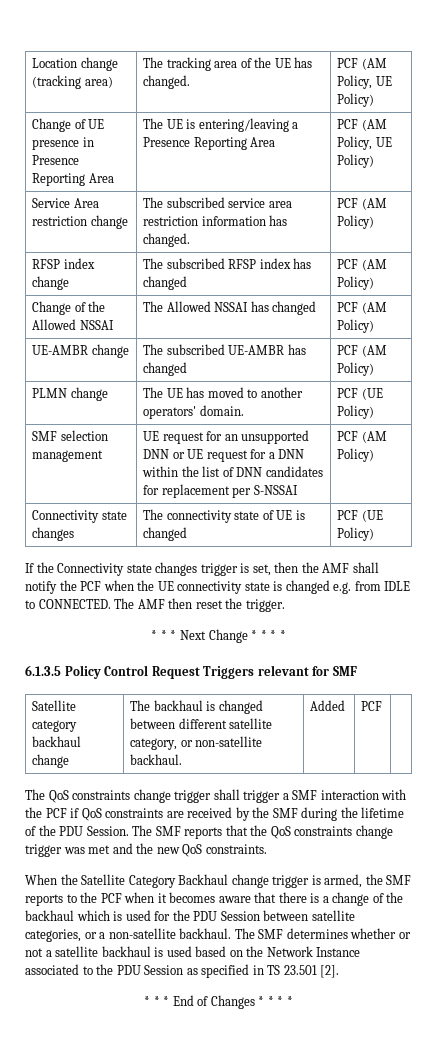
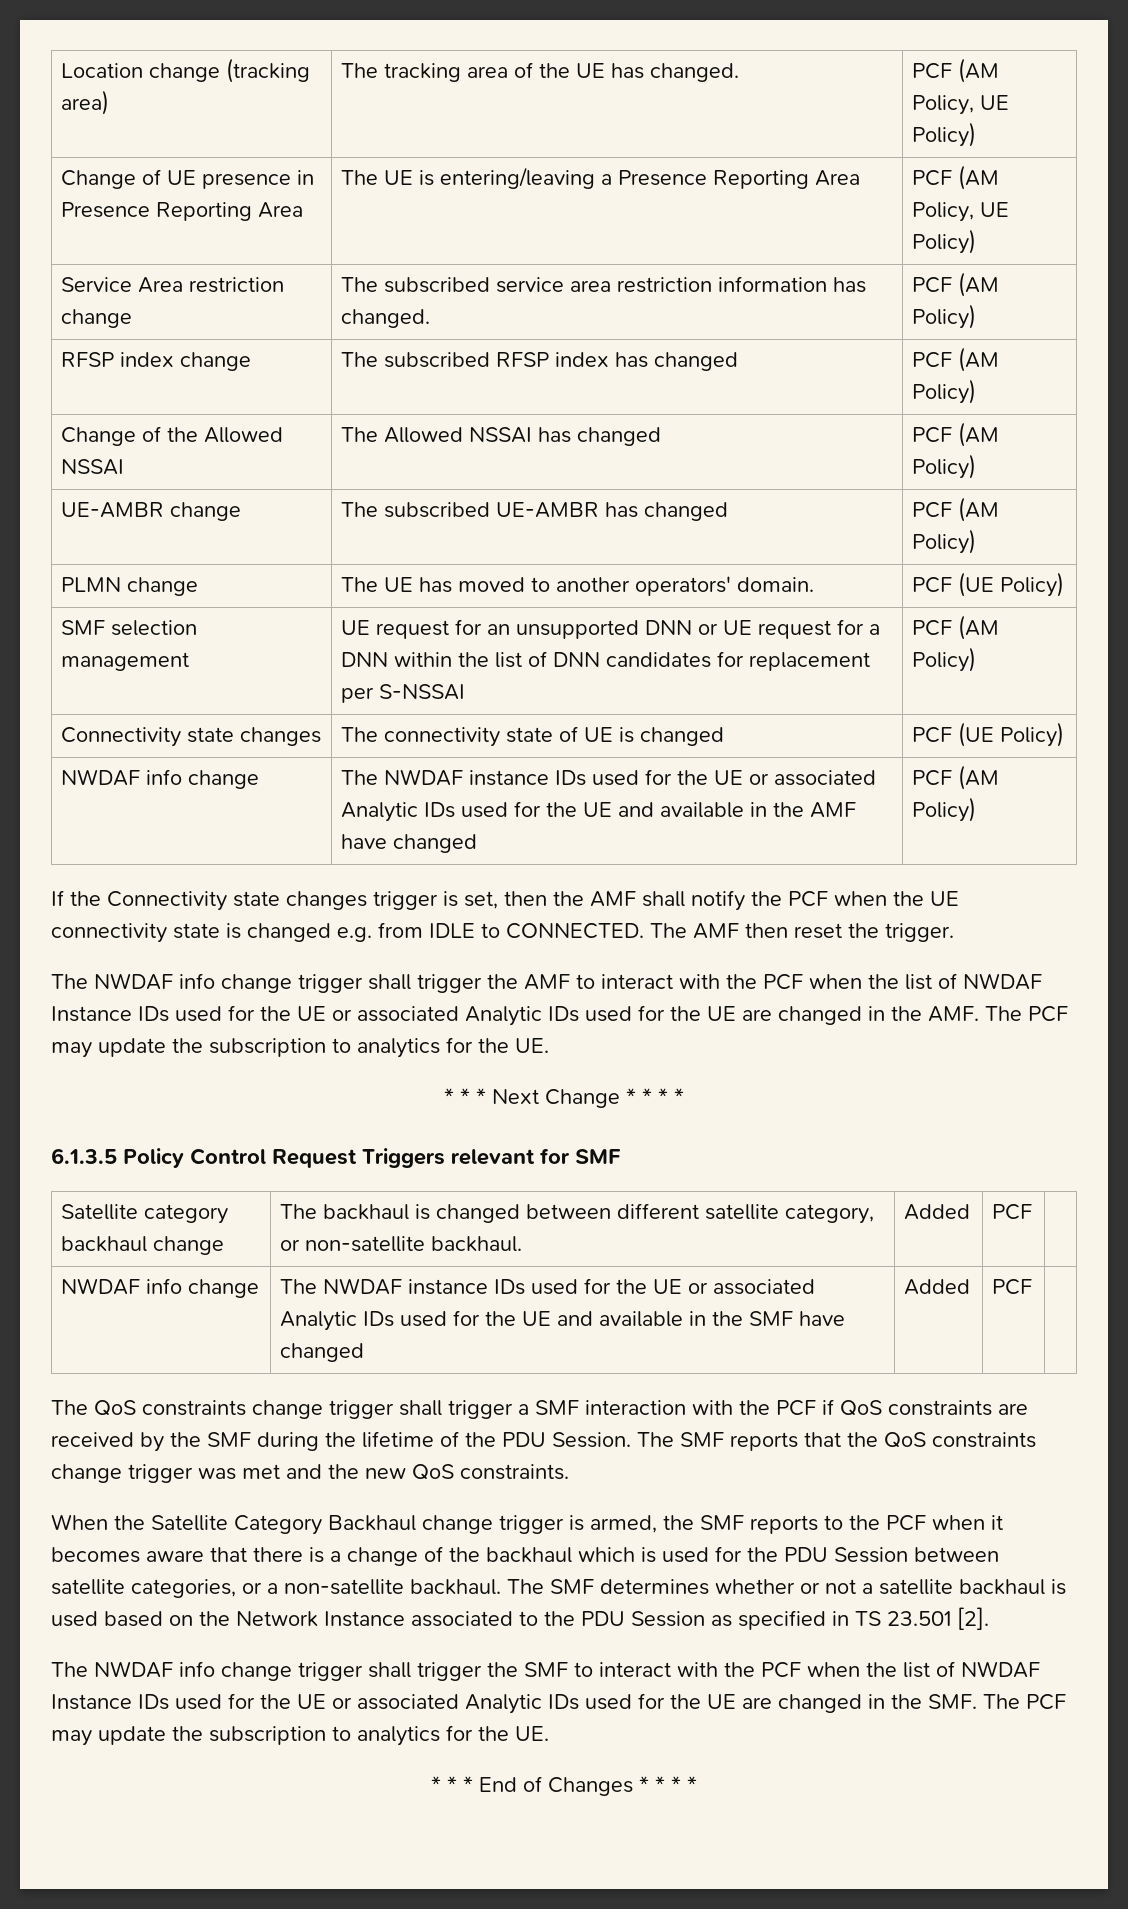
(375, 534) none -> [61,769,260,789] [341,769,877,786] [341,801,857,822] [341,834,478,853] [912,765,1000,790] [912,797,977,822] // NWDAF info change | The NWDAF instance IDs used for the UE or associated Analytic IDs used for the UE and available in the AMF have changed | PCF (AM Policy)
(285, 605) none -> [51,973,1042,993] [51,1005,1068,1026] [51,1037,549,1058] // The NWDAF info change trigger shall trigger the AMF to interact with the PCF when the list of NWDAF Instance IDs used for the UE or associated Analytic IDs used for the UE are changed in the AMF. The PCF may update the subscription to analytics for the UE.
(383, 706) none -> [61,1278,260,1298] [280,1278,816,1295] [280,1310,846,1331] [280,1343,365,1362] [904,1279,971,1295] [992,1279,1033,1295] // NWDAF info change | The NWDAF instance IDs used for the UE or associated Analytic IDs used for the UE and available in the SMF have changed | Added | PCF |
(340, 971) none -> [51,1661,1040,1681] [51,1693,1066,1714] [51,1725,549,1746] // The NWDAF info change trigger shall trigger the SMF to interact with the PCF when the list of NWDAF Instance IDs used for the UE or associated Analytic IDs used for the UE are changed in the SMF. The PCF may update the subscription to analytics for the UE.

